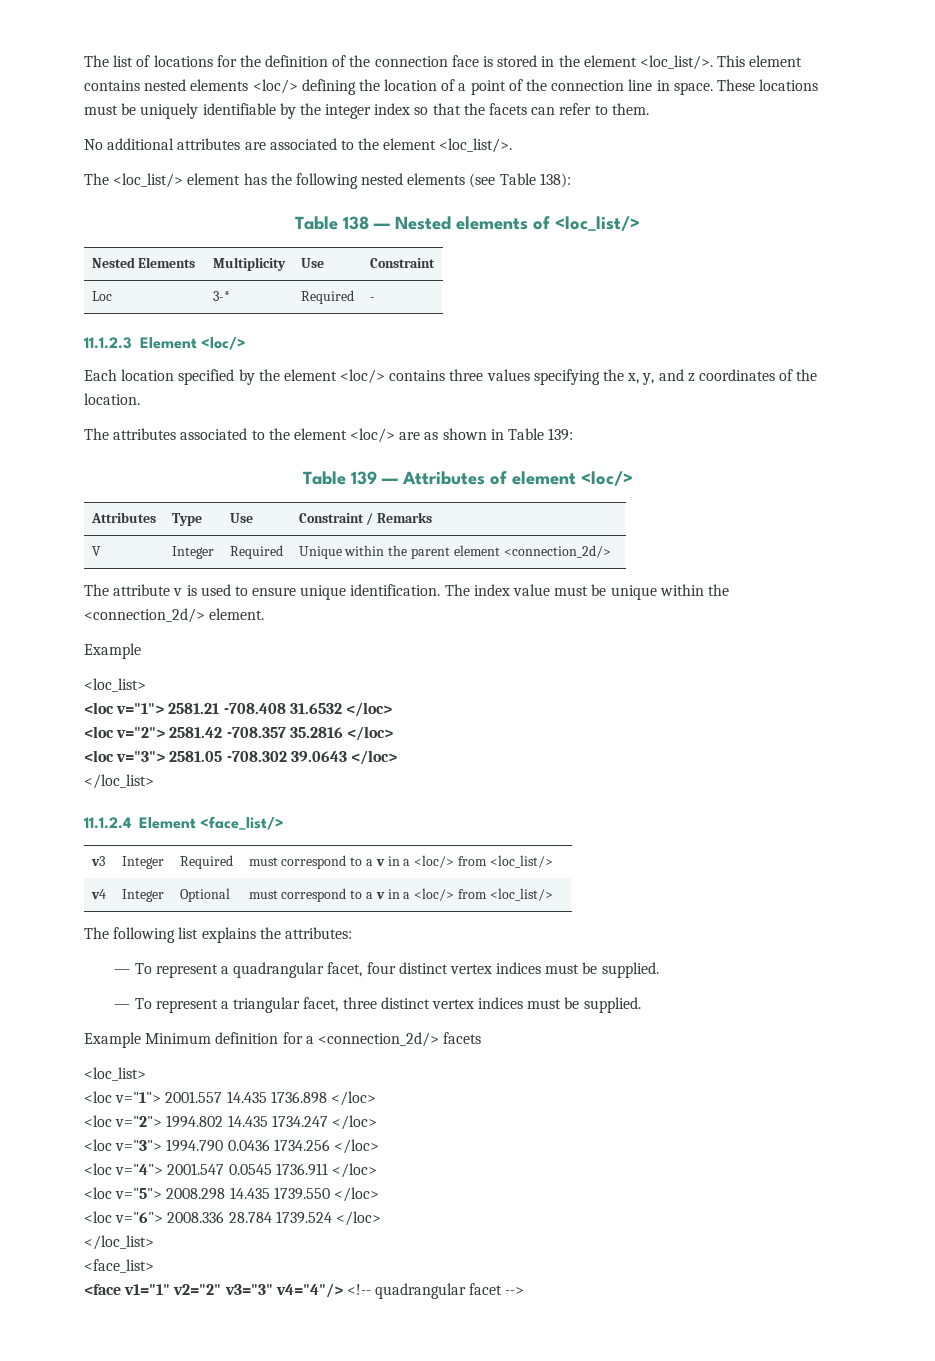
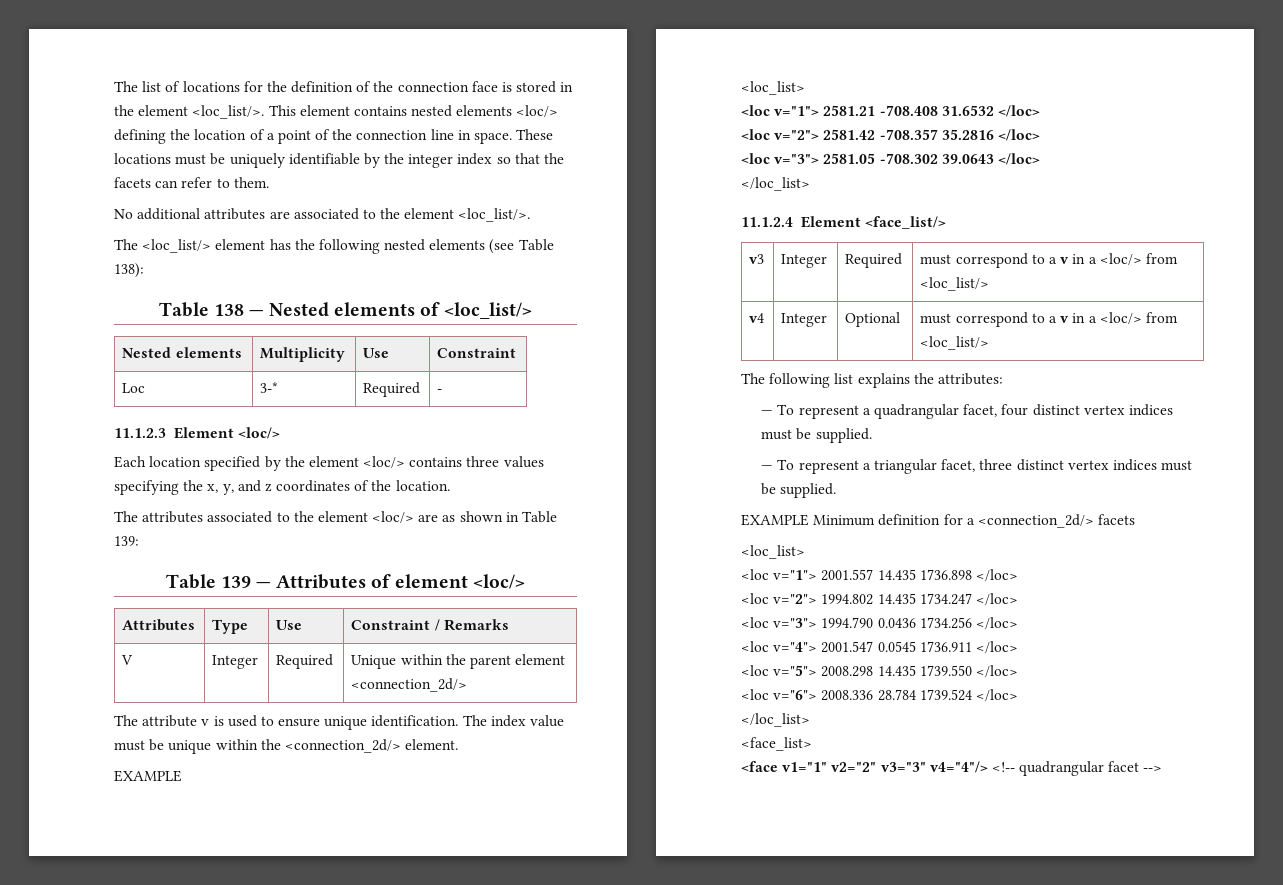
[138,257,196,268] Elements -> [175,347,242,358] elements
[84,643,141,659] Example -> [114,770,182,782] EXAMPLE
[84,1032,141,1048] Example -> [741,514,809,526] EXAMPLE

